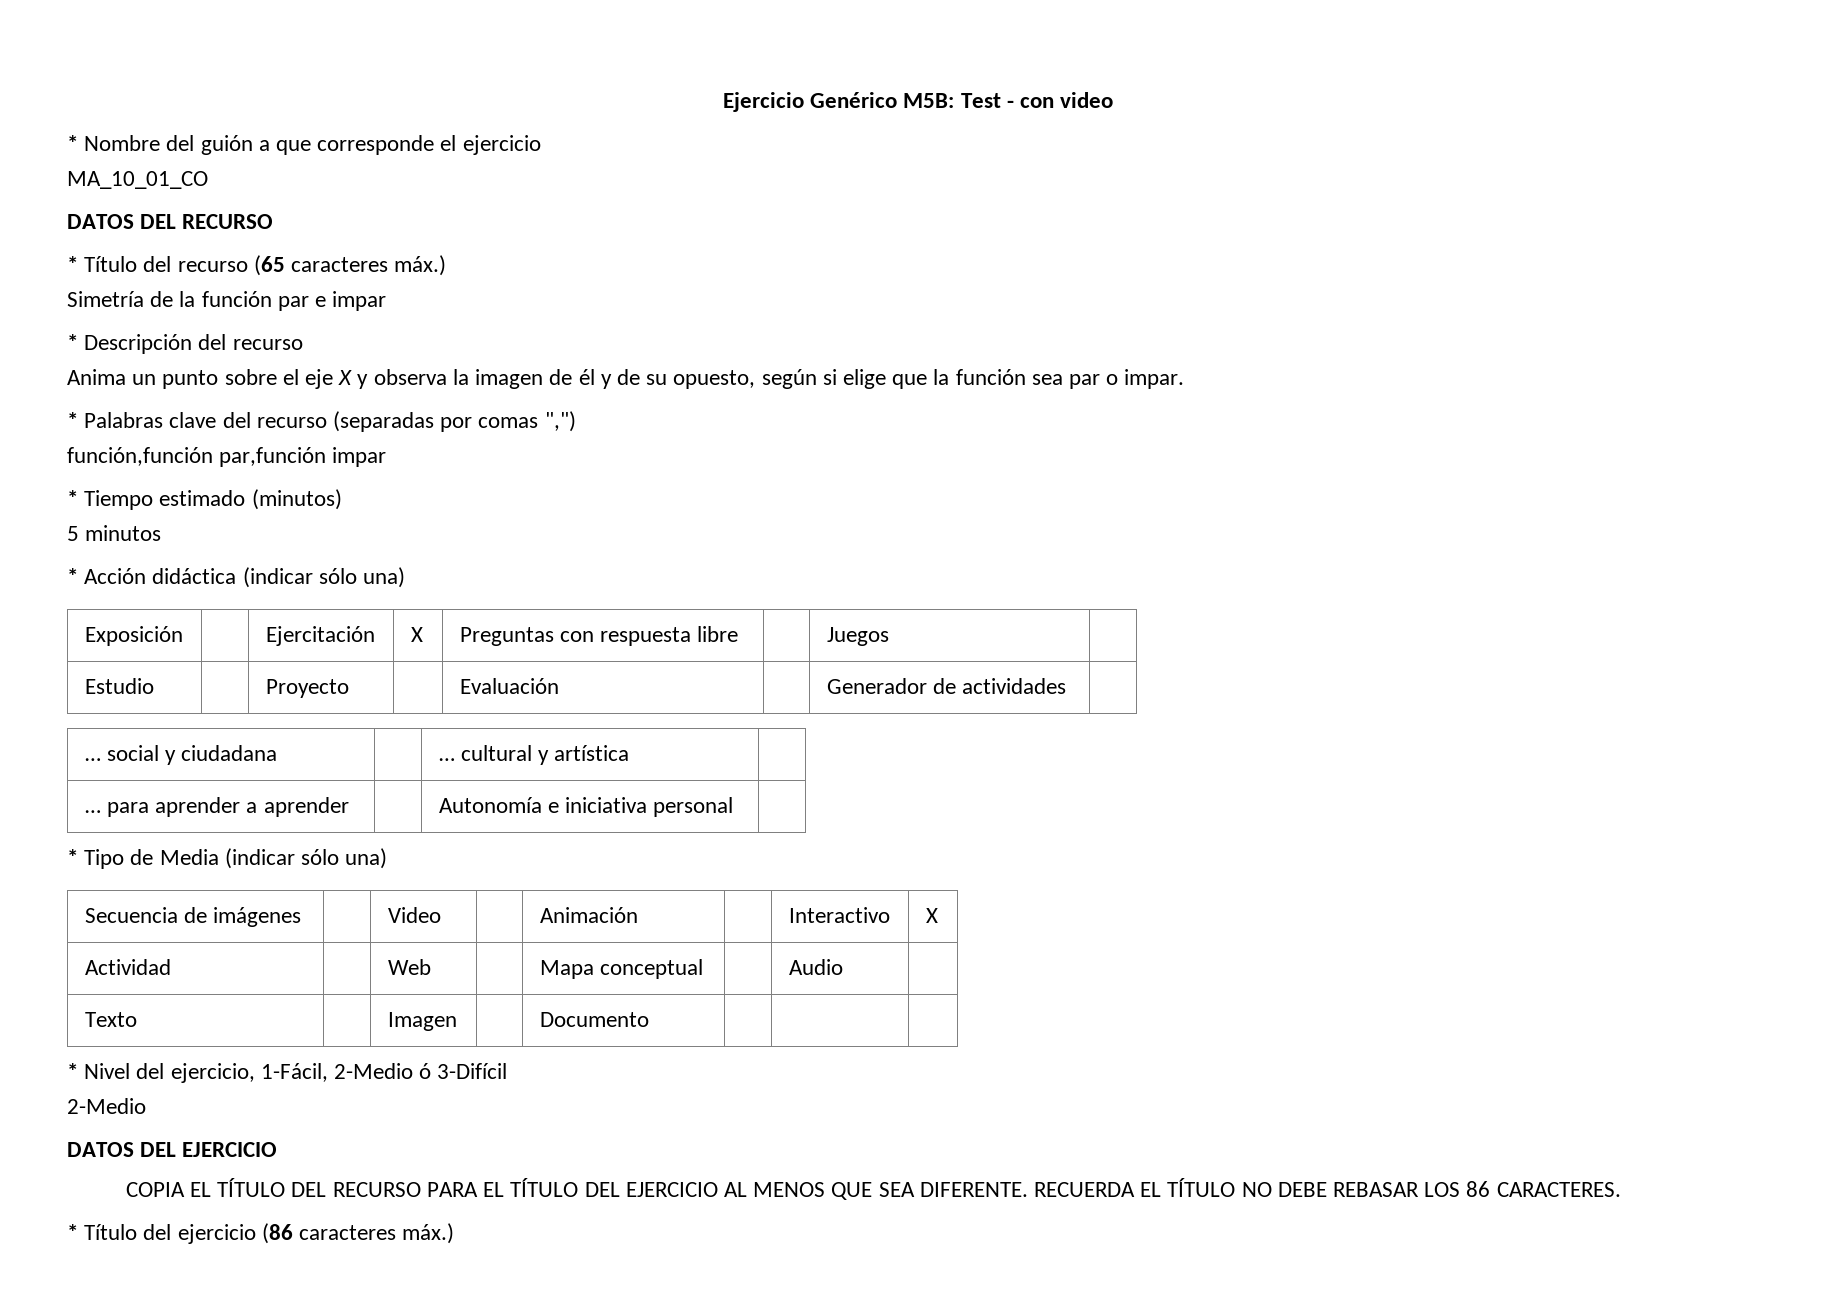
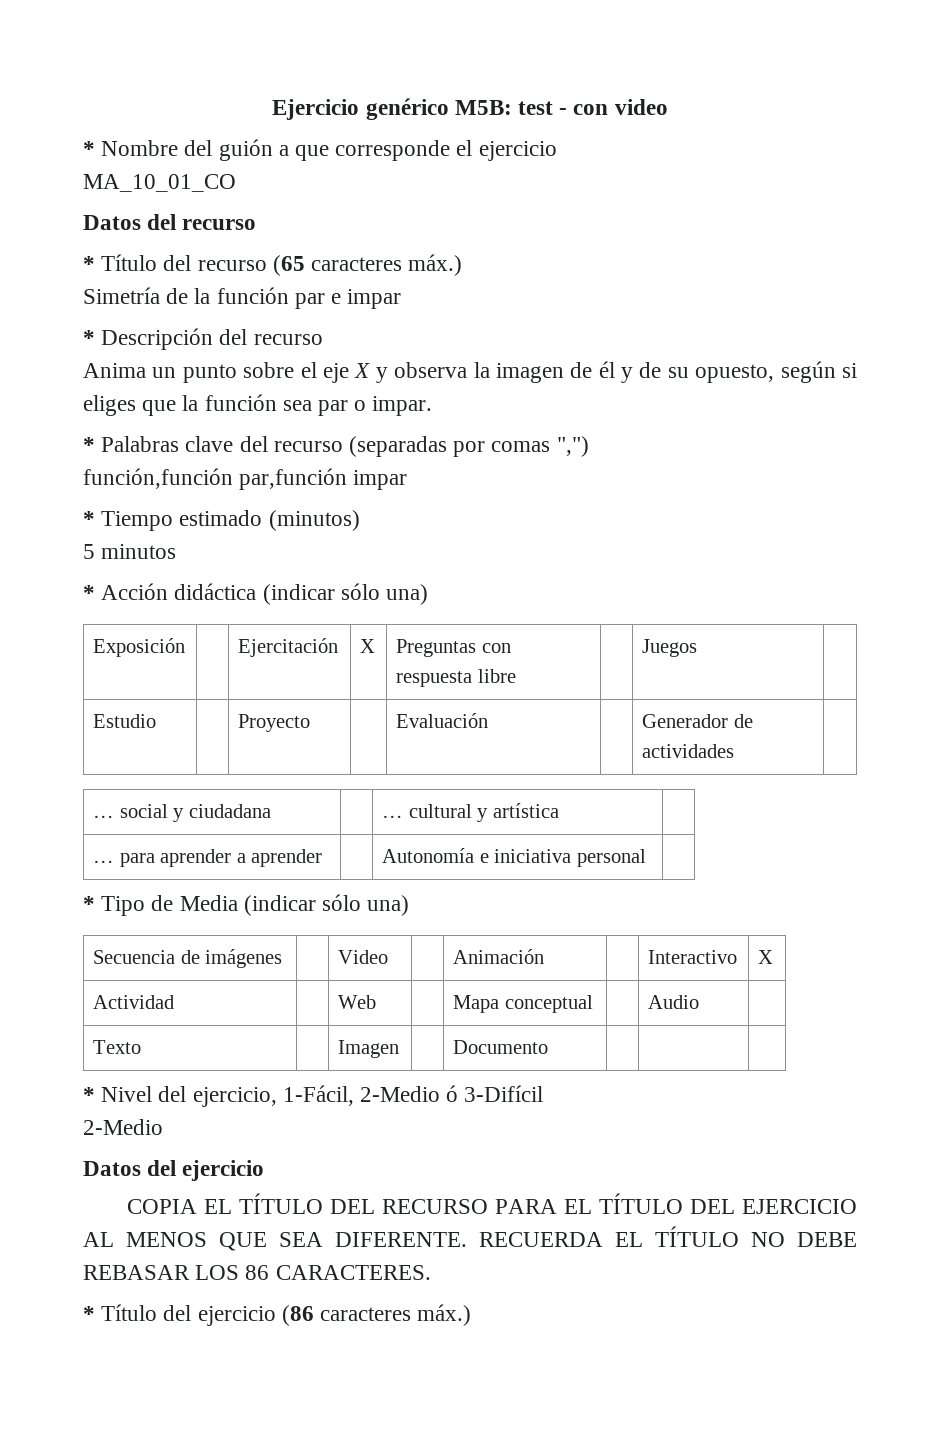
[810,92,1001,108] Genérico M5B: Test -> [365,98,553,120] genérico M5B: test
[67,214,274,229] DATOS DEL RECURSO -> [83,214,257,230] Datos del recurso
[842,369,886,389] elige -> [83,395,136,416] eliges
[67,1142,278,1157] DATOS DEL EJERCICIO -> [83,1160,265,1181] Datos del ejercicio

